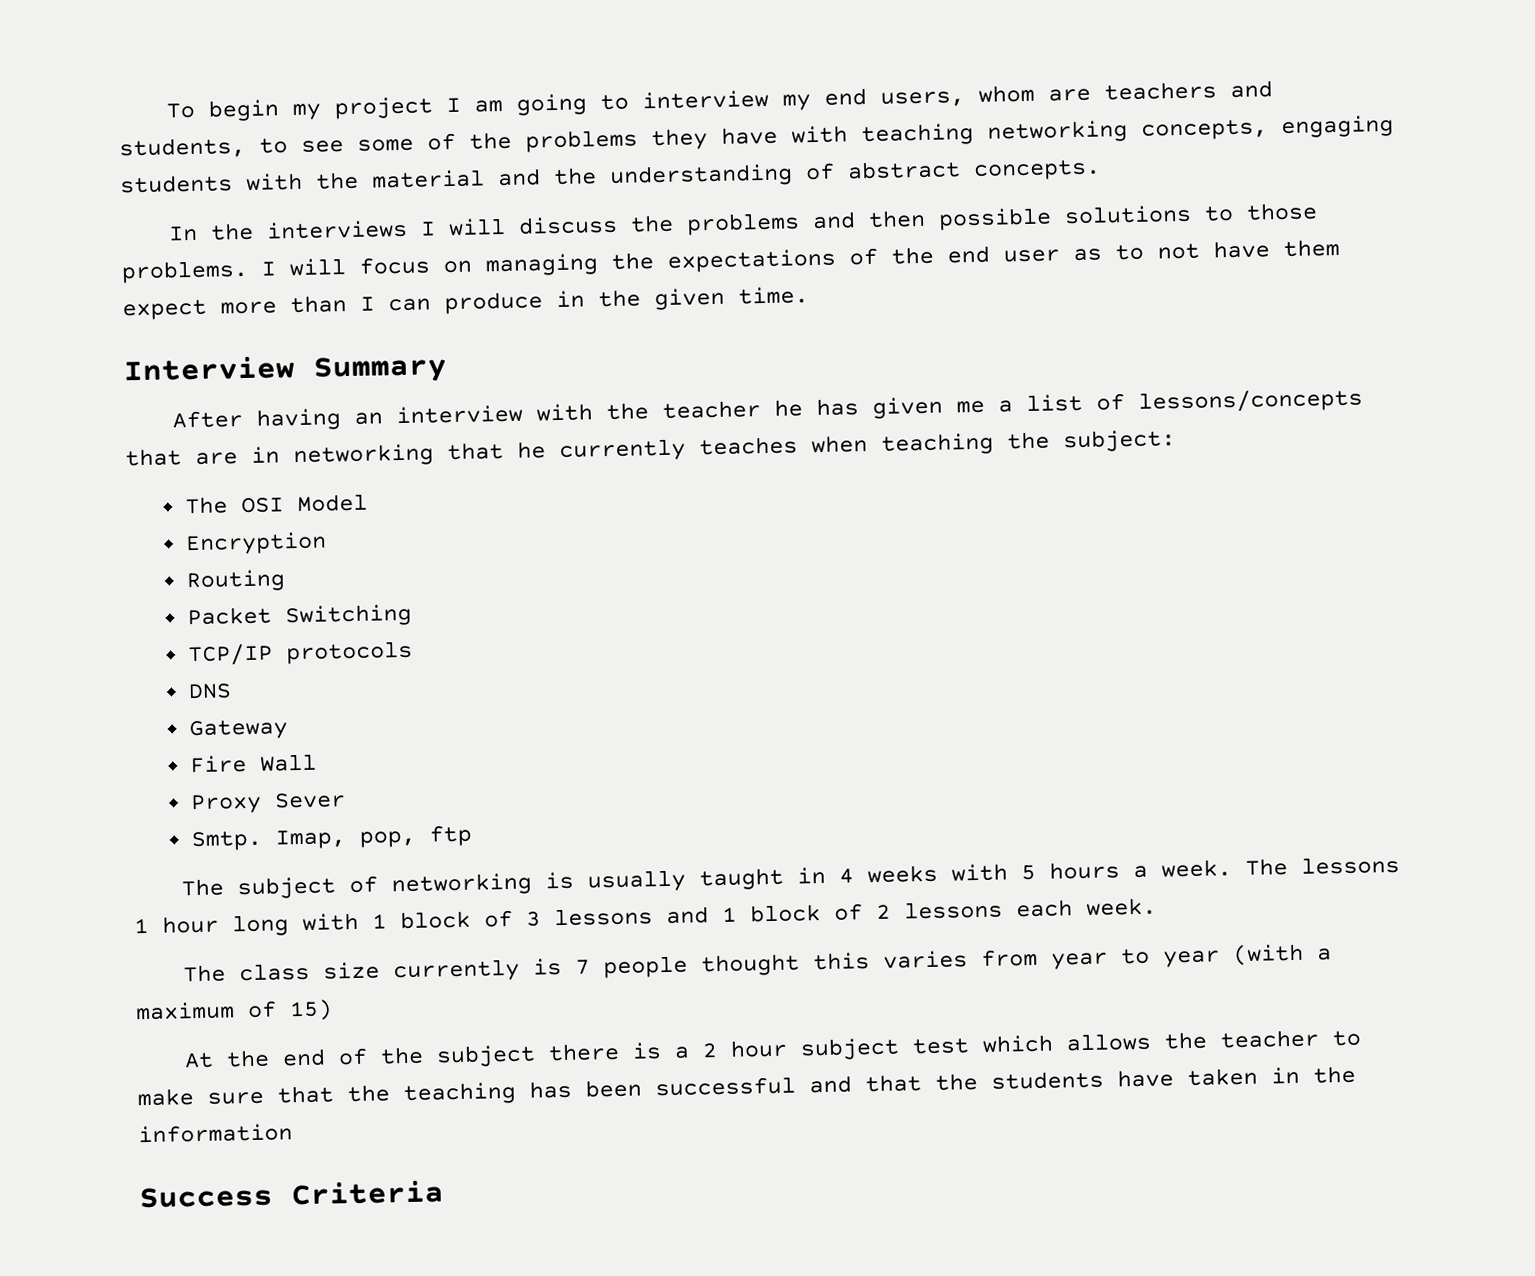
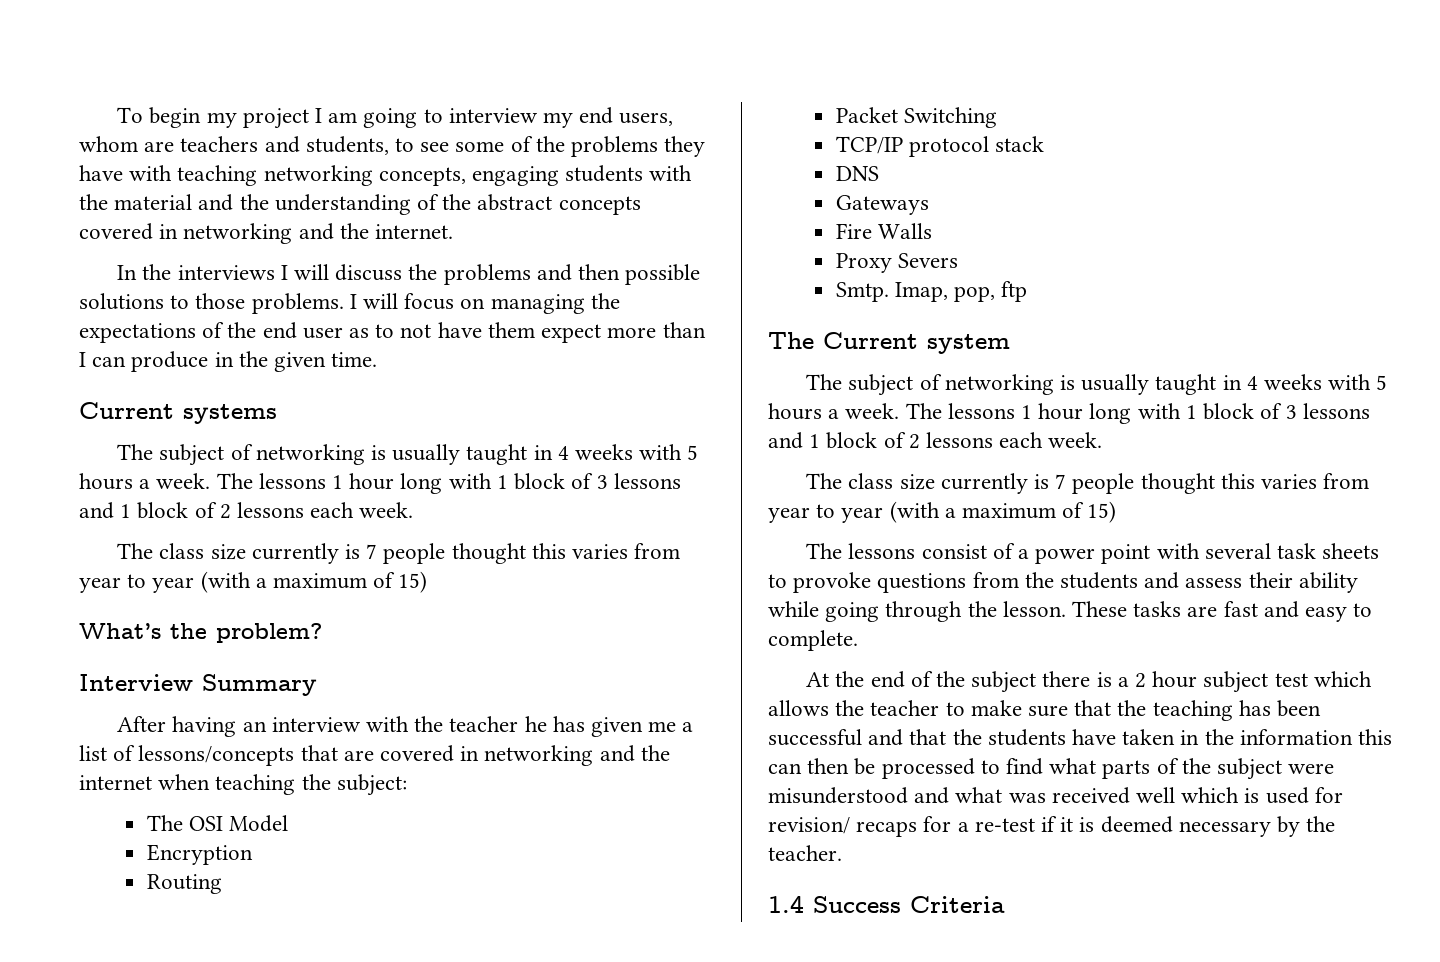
[847,159,1101,181] abstract concepts. -> [442,194,641,215] [79,223,454,244] the abstract concepts covered in networking and the internet.
[123,355,448,384] [171,388,1363,431] [125,429,1176,468] [184,493,368,515] [184,531,327,556] [185,569,285,593] [186,603,412,628] [187,640,413,667] [187,683,232,700] [188,719,288,741] [189,753,317,774] [189,792,346,815] [190,824,472,852] Interview Summary // After having an interview with the teacher he has given me a list of lessons/concepts that are in networking that he currently teaches when teaching the subject: // The OSI Model // Encryption // Routing // Packet Switching // TCP/IP protocols // DNS // Gateway // Fire Wall // Proxy Sever // Smtp. Imap, pop, ftp -> [79,402,277,424] Current systems
(333, 1010) none -> [79,623,322,643] [79,674,317,696] [117,716,694,737] [79,745,670,766] [79,774,407,796] [146,815,289,832] [146,844,253,865] [146,874,222,894] [835,107,997,128] [835,136,1045,157] [835,166,879,181] [835,195,929,215] [835,223,932,239] [835,253,958,273] [835,281,1028,302] [768,332,1010,354] [806,374,1388,396] [768,403,1370,424] [768,432,1103,449] [806,473,1370,494] [768,501,1117,523] [806,543,1380,564] [768,572,1358,593] [768,601,1373,622] [768,630,858,651] // What’s the problem? // Interview Summary // After having an interview with the teacher he has given me a list of lessons/concepts that are covered in networking and the internet when teaching the subject: // The OSI Model // Encryption // Routing // Packet Switching // TCP/IP protocol stack // DNS // Gateways // Fire Walls // Proxy Severs // Smtp. Imap, pop, ftp // The Current system // The subject of networking is usually taught in 4 weeks with 5 hours a week. The lessons 1 hour long with 1 block of 3 lessons and 1 block of 2 lessons each week. // The class size currently is 7 people thought this varies from year to year (with a maximum of 15) // The lessons consist of a power point with several task sheets to provoke questions from the students and assess their ability while going through the lesson. These tasks are fast and easy to complete.
(293, 1133) // -> [1358,729,1393,745] [768,758,1335,780] [768,787,1343,804] [768,816,1336,837] [768,845,842,861] [768,895,804,913] this can then be processed to find what parts of the subject were misunderstood and what was received well which is used for revision/ recaps for a re-test if it is deemed necessary by the teacher. // 1.4

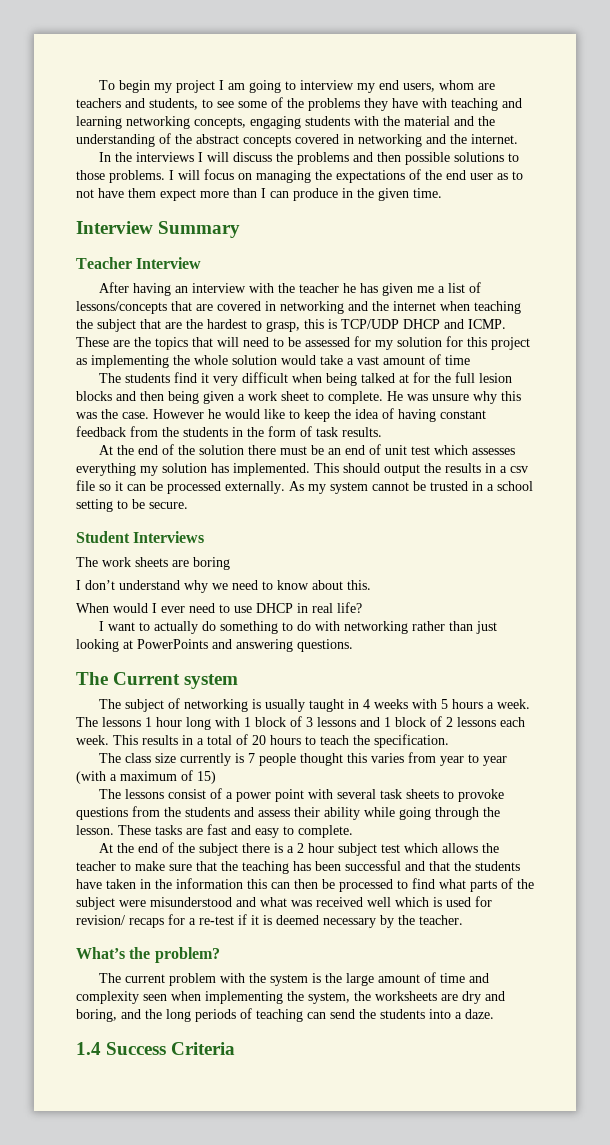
(258, 175) none -> [502,98,522,108] [76,116,122,129] and learning
[79,402,277,424] [117,444,699,466] [79,473,681,494] [79,502,414,519] [117,543,681,564] [79,571,428,593] [79,623,322,643] // Current systems // The subject of networking is usually taught in 4 weeks with 5 hours a week. The lessons 1 hour long with 1 block of 3 lessons and 1 block of 2 lessons each week. // The class size currently is 7 people thought this varies from year to year (with a maximum of 15) // What’s the problem? -> (442, 193) none
(317, 685) none -> [76,257,202,269] // Teacher Interview
[336,774,407,796] [146,815,289,832] [146,844,253,865] [146,874,222,894] [835,107,997,128] [835,136,1045,157] [835,166,879,181] [835,195,929,215] [835,223,932,239] [835,253,958,273] [835,281,1028,302] subject: // The OSI Model // Encryption // Routing // Packet Switching // TCP/IP protocol stack // DNS // Gateways // Fire Walls // Proxy Severs // Smtp. Imap, pop, ftp -> [97,319,506,332] [76,336,530,350] [76,354,470,368] [99,372,513,386] [76,391,521,404] [76,408,486,422] [76,426,382,437] [99,444,516,455] [76,463,528,476] [76,480,533,494] [76,499,188,512] [76,531,205,543] [76,557,230,570] [76,580,371,593] [76,602,362,613] [99,621,498,634] [76,639,353,652] subject that are the hardest to grasp, this is TCP/UDP DHCP and ICMP. These are the topics that will need to be assessed for my solution for this project as implementing the whole solution would take a vast amount of time // The students find it very difficult when being talked at for the full lesion blocks and then being given a work sheet to complete. He was unsure why this was the case. However he would like to keep the idea of having constant feedback from the students in the form of task results. // At the end of the solution there must be an end of unit test which assesses everything my solution has implemented. This should output the results in a csv file so it can be processed externally. As my system cannot be trusted in a school setting to be secure. // Student Interviews // The work sheets are boring // I don’t understand why we need to know about this. // When would I ever need to use DHCP in real life? // I want to actually do something to do with networking rather than just looking at PowerPoints and answering questions.
(1103, 440) none -> [113,734,449,748] This results in a total of 20 hours to teach the specification.
(842, 853) none -> [76,947,220,963] [99,972,490,986] [76,991,505,1004] [76,1008,494,1022] // What’s the problem? // The current problem with the system is the large amount of time and complexity seen when implementing the system, the worksheets are dry and boring, and the long periods of teaching can send the students into a daze.

